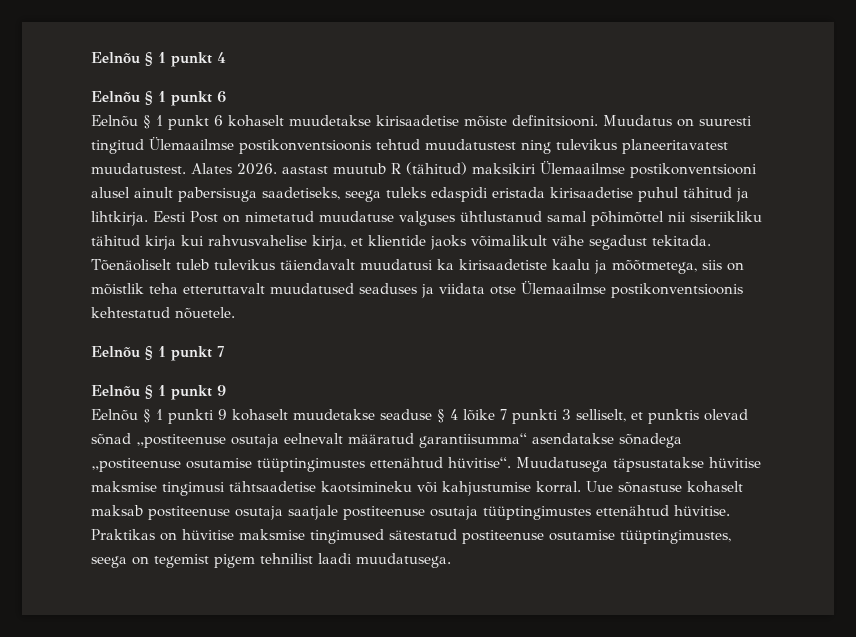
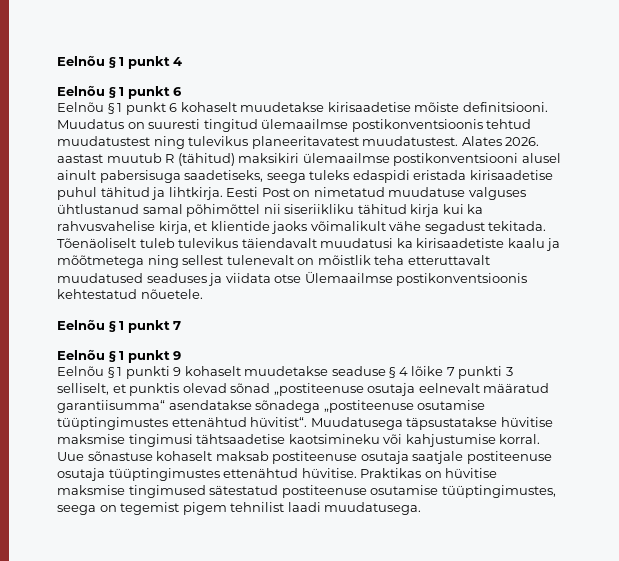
[149,137,234,150] Ülemaailmse -> [261,119,349,129] ülemaailmse
[540,161,625,174] Ülemaailmse -> [302,153,390,163] ülemaailmse
(204, 240) none -> [467,204,484,214] ka
[612,260,722,274] mõõtmetega, siis -> [57,255,294,268] mõõtmetega ning sellest tulenevalt
[448,457,511,468] hüvitise“. -> [250,417,308,427] hüvitist“.

